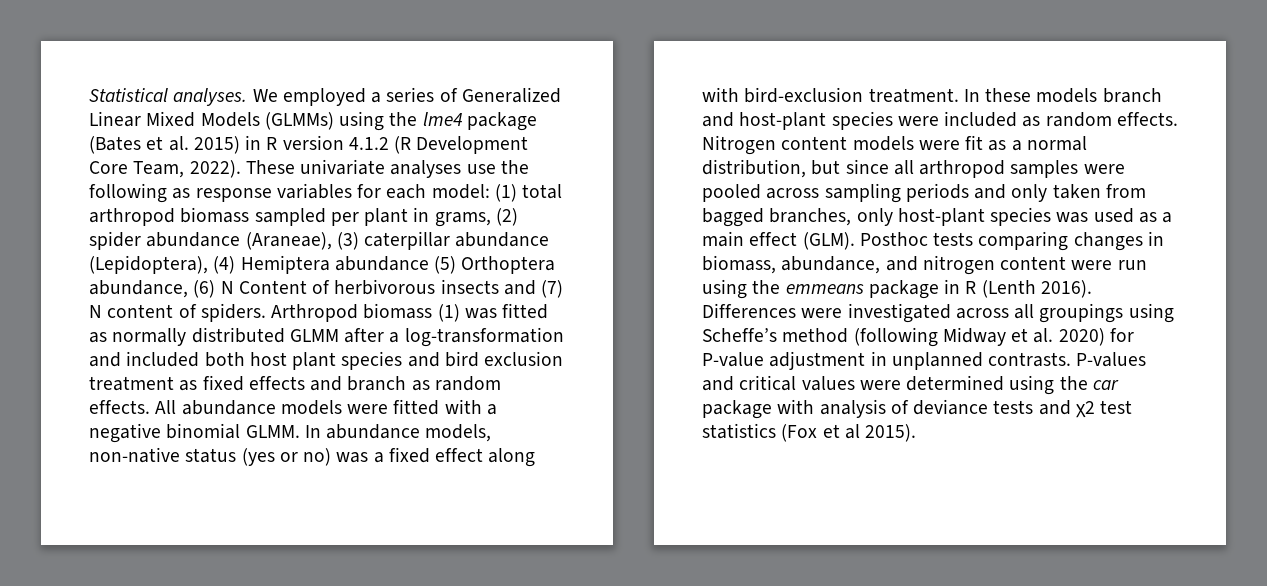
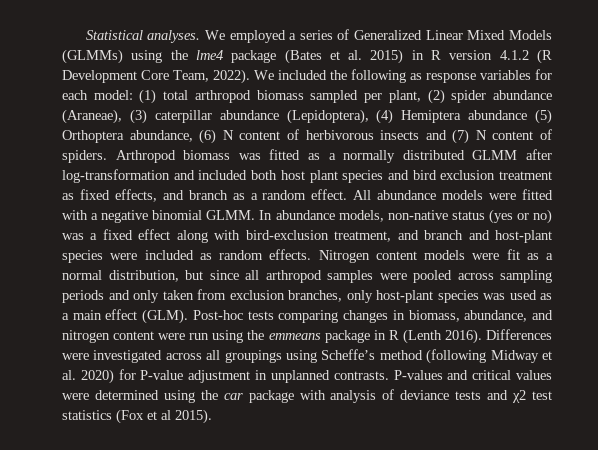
[245,159,496,178] These univariate analyses use -> [254,70,327,80] We included
[364,207,491,227] plant in grams, -> [388,90,421,103] plant,
[238,280,307,294] Content -> [239,131,281,140] content
[437,304,460,322] (1) -> (231, 155) none
(107, 337) none -> [328,153,336,160] a
[389,332,400,343] a -> (553, 154) none
[248,376,305,390] effects -> [114,189,157,202] effects,
[434,376,501,391] [89,400,150,414] random effects. -> [250,189,348,200] a random effect.
[868,88,1098,103] treatment. In these models -> [334,230,419,242] treatment, and
[702,208,764,227] bagged -> [229,290,285,300] exclusion
[859,232,928,246] Posthoc -> [192,310,243,320] Post-hoc

